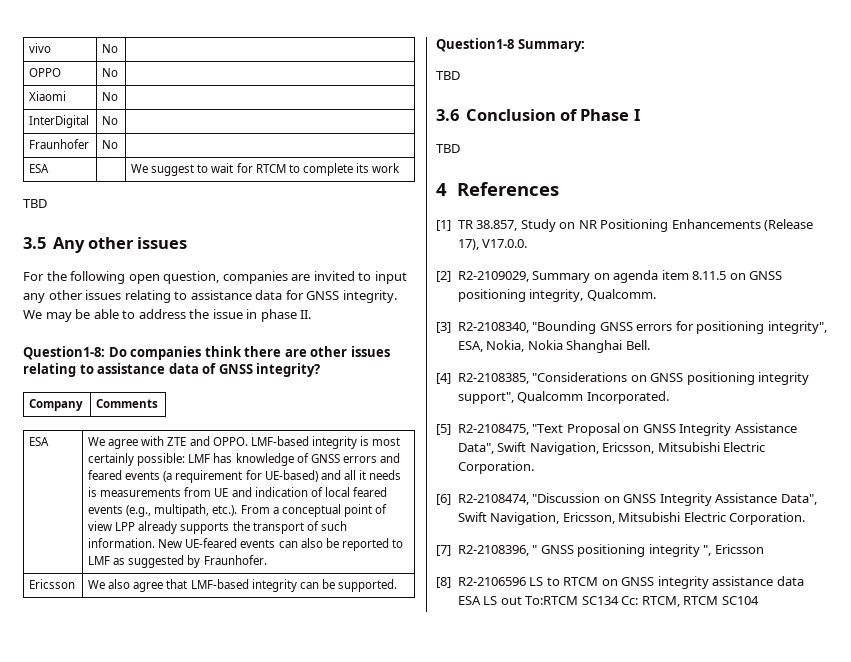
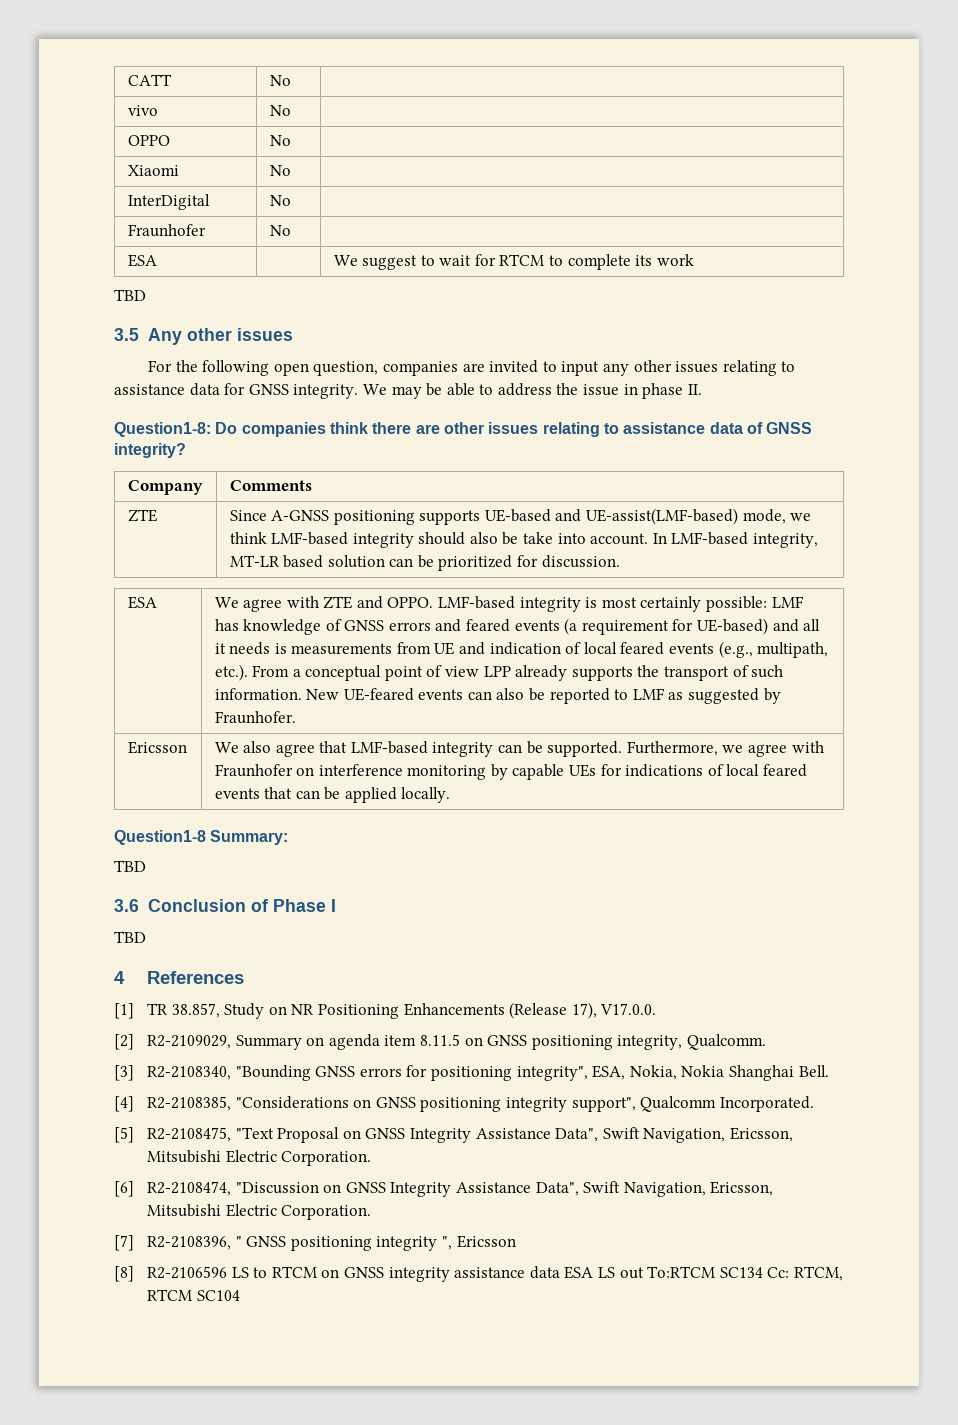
(29, 48) none -> [127,74,172,86] [269,75,291,86] CATT | No | //
(159, 403) none -> [127,509,157,522] [229,508,812,525] [229,532,819,548] [229,555,620,571] // ZTE | Since A-GNSS positioning supports UE-based and UE-assist(LMF-based) mode, we think LMF-based integrity should also be take into account. In LMF-based integrity, MT-LR based solution can be prioritized for discussion.
(397, 585) none -> [626,741,824,757] [214,764,808,780] [214,787,451,803] Furthermore, we agree with Fraunhofer on interference monitoring by capable UEs for indications of local feared events that can be applied locally.

